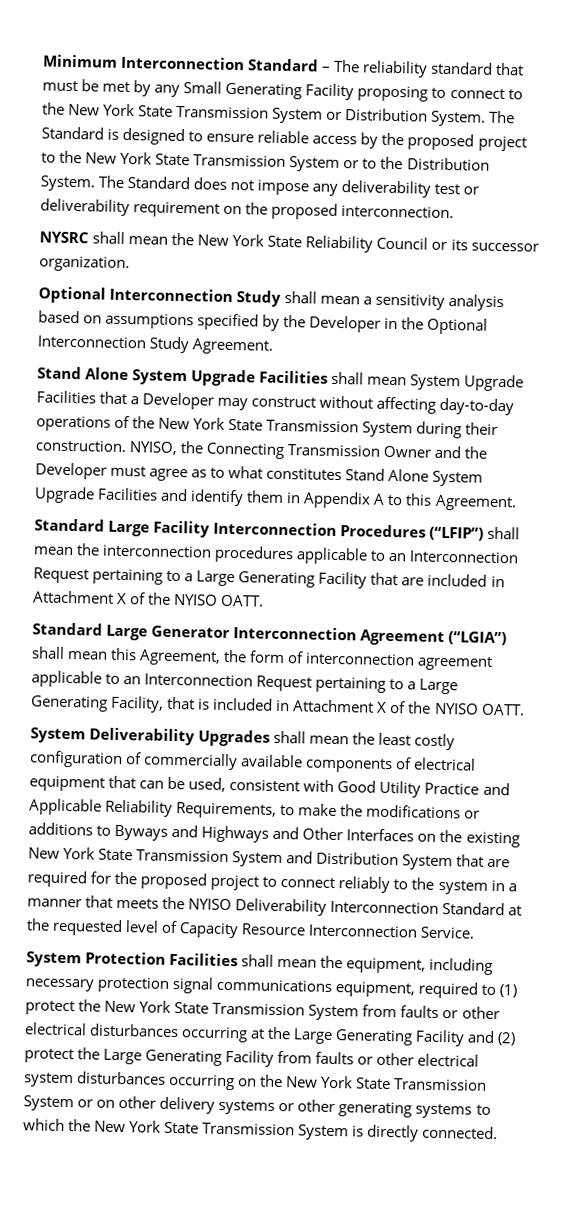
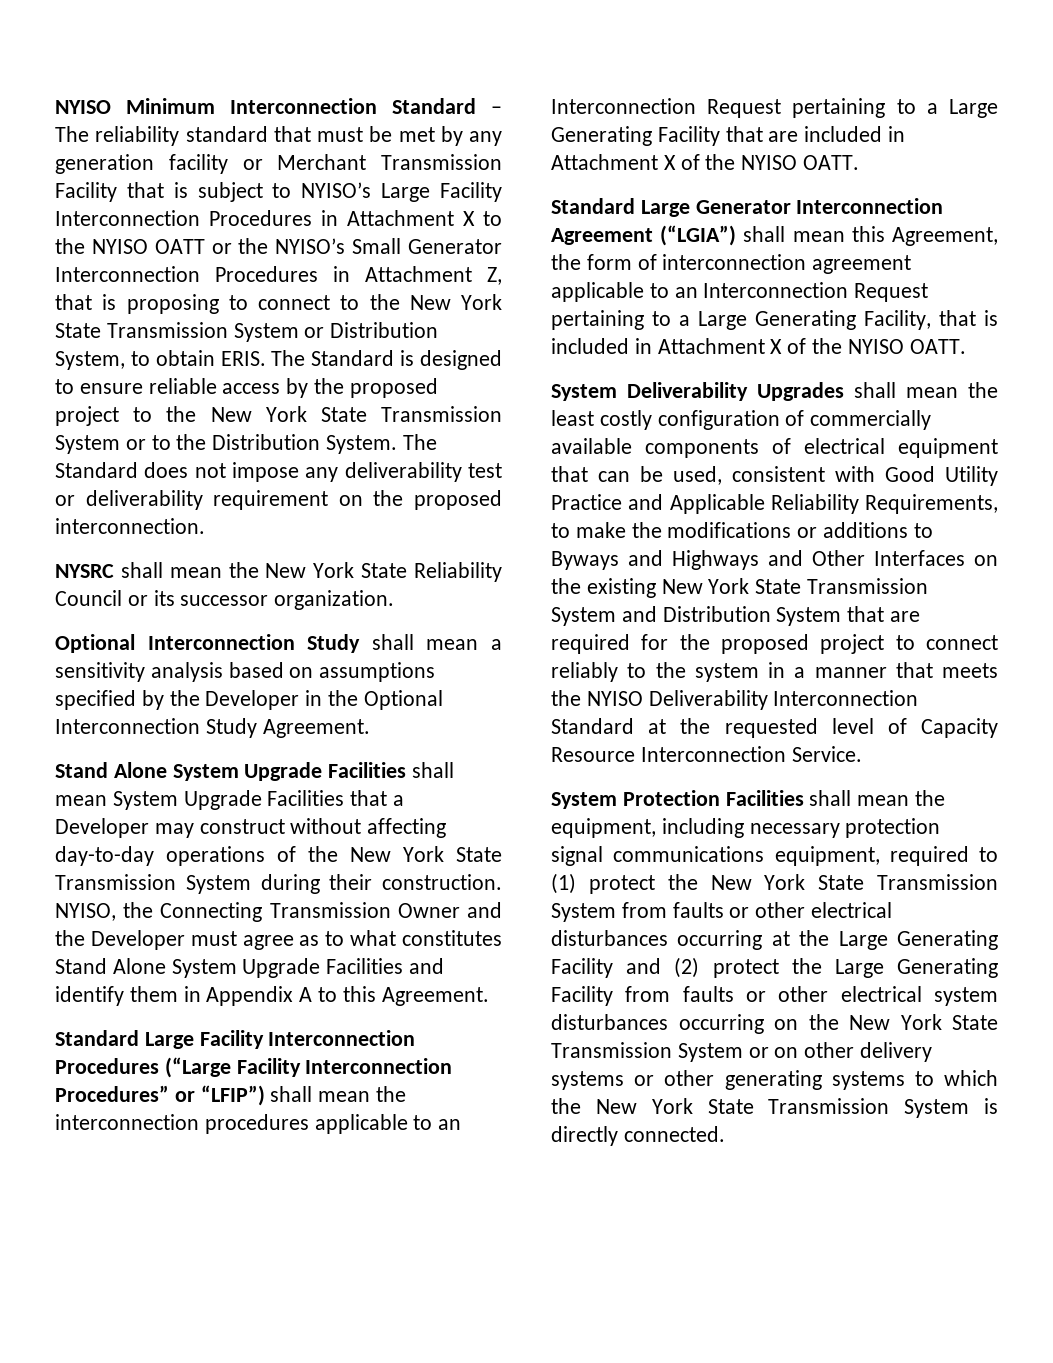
(43, 61) none -> [55,100,111,114] NYISO
[183,81,355,101] Small Generating Facility -> [55,154,502,174] [55,182,502,202] [55,210,502,226] [55,238,502,254] [55,266,502,285] [55,294,117,310] generation facility or Merchant Transmission Facility that is subject to NYISO’s Large Facility Interconnection Procedures in Attachment X to the NYISO OATT or the NYISO’s Small Generator Interconnection Procedures in Attachment Z, that is
[430,110,487,127] System. -> [55,350,266,370] System, to obtain ERIS.
[429,526,485,541] (“LFIP”) -> [164,1057,453,1078] [55,1085,265,1106] (“Large Facility Interconnection Procedures” or “LFIP”)

